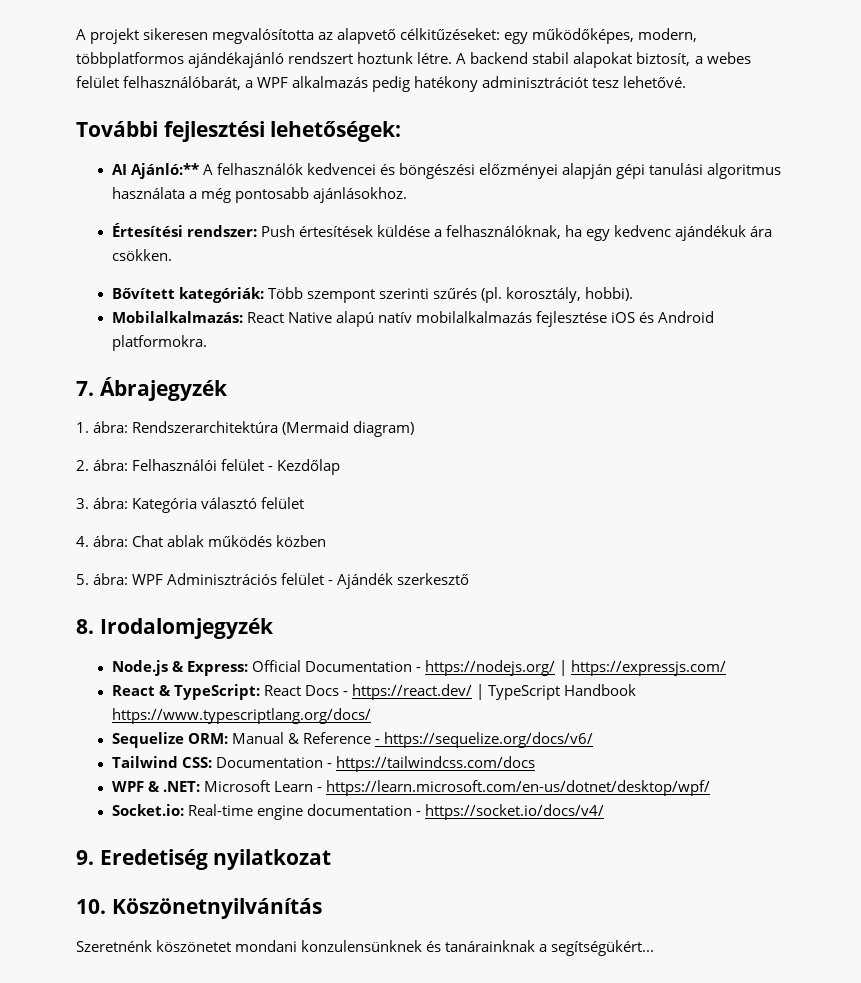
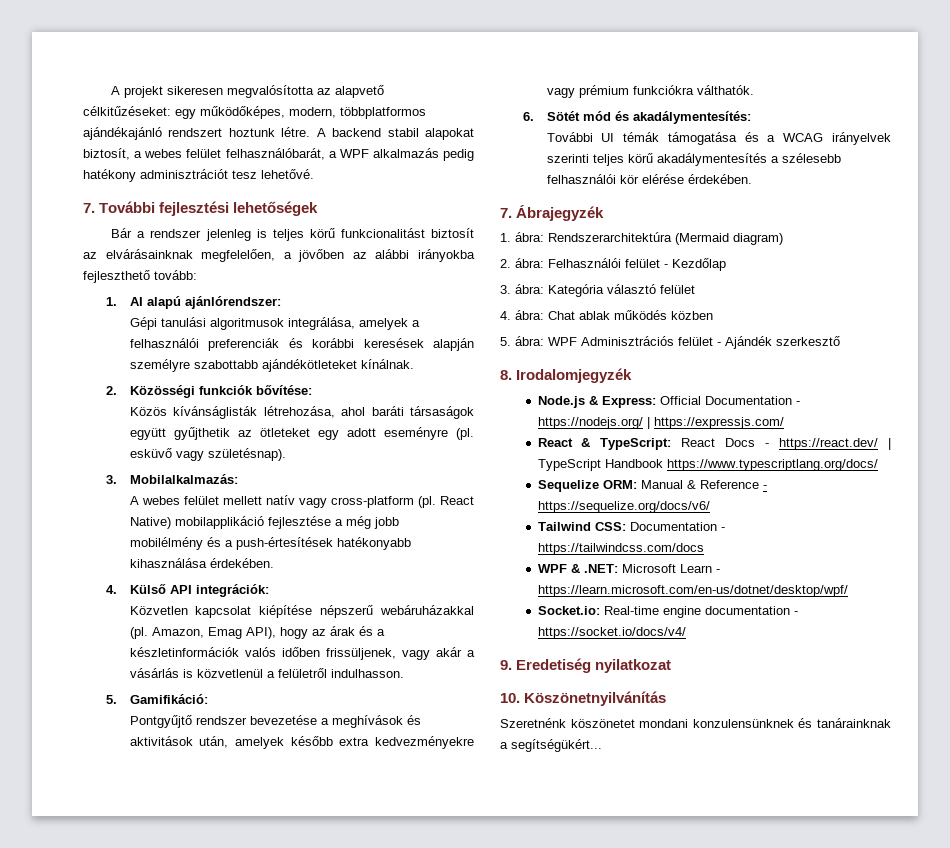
(687, 82) none -> [83,203,95,213] 7.
[270,121,402,142] [111,163,782,179] [111,187,408,203] [111,223,773,241] [111,249,172,261] [111,287,634,303] [111,311,715,327] [111,335,207,351] lehetőségek: // AI Ajánló:** A felhasználók kedvencei és böngészési előzményei alapján gépi tanulási algoritmus használata a még pontosabb ajánlásokhoz. // Értesítési rendszer: Push értesítések küldése a felhasználóknak, ha egy kedvenc ajándékuk ára csökken. // Bővített kategóriák: Több szempont szerinti szűrés (pl. korosztály, hobbi). // Mobilalkalmazás: React Native alapú natív mobilalkalmazás fejlesztése iOS és Android platformokra. -> [233,201,319,216] [111,228,474,241] [83,249,475,262] [83,270,197,283] [106,296,281,309] [129,317,420,330] [129,338,474,351] [129,359,414,372] [106,385,312,398] [129,406,474,419] [129,427,474,440] [129,448,286,461] [106,474,238,484] [129,495,474,508] [129,516,399,529] [129,537,411,550] [129,558,274,568] [106,584,269,597] [129,605,474,618] [129,626,385,639] [129,647,475,660] [129,668,404,678] [106,694,208,704] [129,715,421,728] [129,736,474,749] [546,85,754,98] [523,111,751,124] [546,132,891,145] [546,153,841,166] [546,174,752,184] lehetőségek // Bár a rendszer jelenleg is teljes körű funkcionalitást biztosít az elvárásainknak megfelelően, a jövőben az alábbi irányokba fejleszthető tovább: // 1. AI alapú ajánlórendszer: // Gépi tanulási algoritmusok integrálása, amelyek a felhasználói preferenciák és korábbi keresések alapján személyre szabottabb ajándékötleteket kínálnak. // 2. Közösségi funkciók bővítése: // Közös kívánságlisták létrehozása, ahol baráti társaságok együtt gyűjthetik az ötleteket egy adott eseményre (pl. esküvő vagy születésnap). // 3. Mobilalkalmazás: // A webes felület mellett natív vagy cross-platform (pl. React Native) mobilapplikáció fejlesztése a még jobb mobilélmény és a push-értesítések hatékonyabb kihasználása érdekében. // 4. Külső API integrációk: // Közvetlen kapcsolat kiépítése népszerű webáruházakkal (pl. Amazon, Emag API), hogy az árak és a készletinformációk valós időben frissüljenek, vagy akár a vásárlás is közvetlenül a felületről indulhasson. // 5. Gamifikáció: // Pontgyűjtő rendszer bevezetése a meghívások és aktivitások után, amelyek később extra kedvezményekre vagy prémium funkciókra válthatók. // 6. Sötét mód és akadálymentesítés: // További UI témák támogatása és a WCAG irányelvek szerinti teljes körű akadálymentesítés a szélesebb felhasználói kör elérése érdekében.

